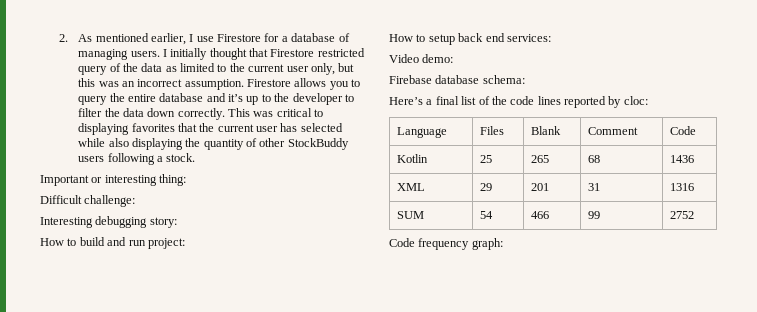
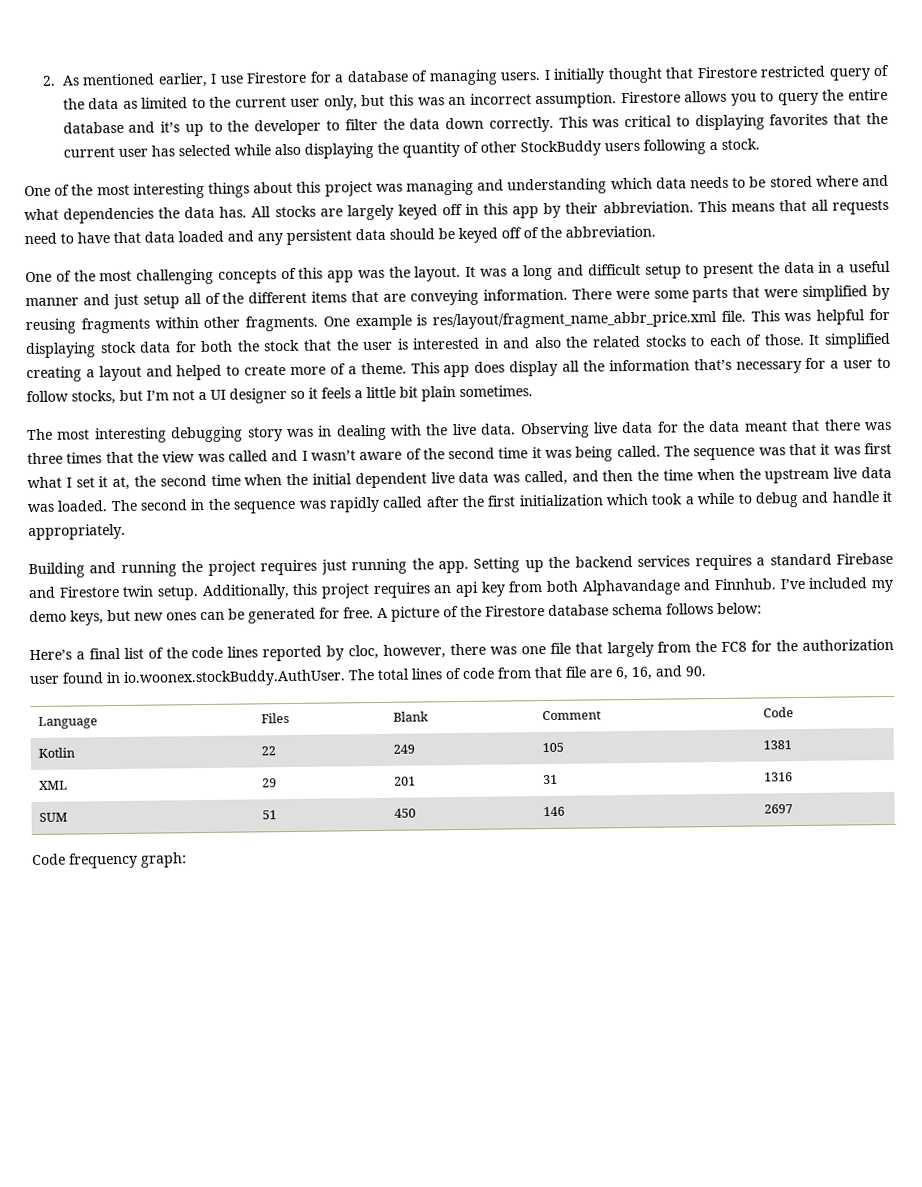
[40,174,187,186] [40,195,136,207] [40,216,177,228] [40,237,185,249] [389,33,551,45] [389,54,454,63] [389,75,525,84] Important or interesting thing: // Difficult challenge: // Interesting debugging story: // How to build and run project: // How to setup back end services: // Video demo: // Firebase database schema: -> [24,174,890,199] [24,199,889,224] [24,225,656,246] [25,260,891,285] [25,284,890,310] [25,308,890,335] [26,332,892,359] [26,357,891,383] [26,385,533,405] [27,419,893,444] [27,442,893,465] [27,466,892,491] [27,490,893,514] [28,523,126,541] [28,552,894,579] [28,577,894,601] [29,602,762,626] One of the most interesting things about this project was managing and understanding which data needs to be stored where and what dependencies the data has. All stocks are largely keyed off in this app by their abbreviation. This means that all requests need to have that data loaded and any persistent data should be keyed off of the abbreviation. // One of the most challenging concepts of this app was the layout. It was a long and difficult setup to present the data in a useful manner and just setup all of the different items that are conveying information. There were some parts that were simplified by reusing fragments within other fragments. One example is res/layout/fragment_name_abbr_price.xml file. This was helpful for displaying stock data for both the stock that the user is interested in and also the related stocks to each of those. It simplified creating a layout and helped to create more of a theme. This app does display all the information that’s necessary for a user to follow stocks, but I’m not a UI designer so it feels a little bit plain sometimes. // The most interesting debugging story was in dealing with the live data. Observing live data for the data meant that there was three times that the view was called and I wasn’t aware of the second time it was being called. The sequence was that it was first what I set it at, the second time when the initial dependent live data was called, and then the time when the upstream live data was loaded. The second in the sequence was rapidly called after the first initialization which took a while to debug and handle it appropriately. // Building and running the project requires just running the app. Setting up the backend services requires a standard Firebase and Firestore twin setup. Additionally, this project requires an api key from both Alphavandage and Finnhub. I’ve included my demo keys, but new ones can be generated for free. A picture of the Firestore database schema follows below:
[623,96,648,105] cloc: -> [348,638,895,660] [29,665,706,687] cloc, however, there was one file that largely from the FC8 for the authorization user found in io.woonex.stockBuddy.AuthUser. The total lines of code from that file are 6, 16, and 90.
[480,155,493,163] [531,155,550,163] [588,155,601,163] [670,155,695,163] 25 | 265 | 68 | 1436 -> [260,746,276,756] [392,744,415,754] [541,742,564,753] [762,740,792,750] 22 | 249 | 105 | 1381
[480,211,494,219] [531,211,550,219] [588,211,601,219] [670,211,695,219] 54 | 466 | 99 | 2752 -> [261,810,277,820] [393,808,416,818] [542,806,565,817] [763,804,793,814] 51 | 450 | 146 | 2697

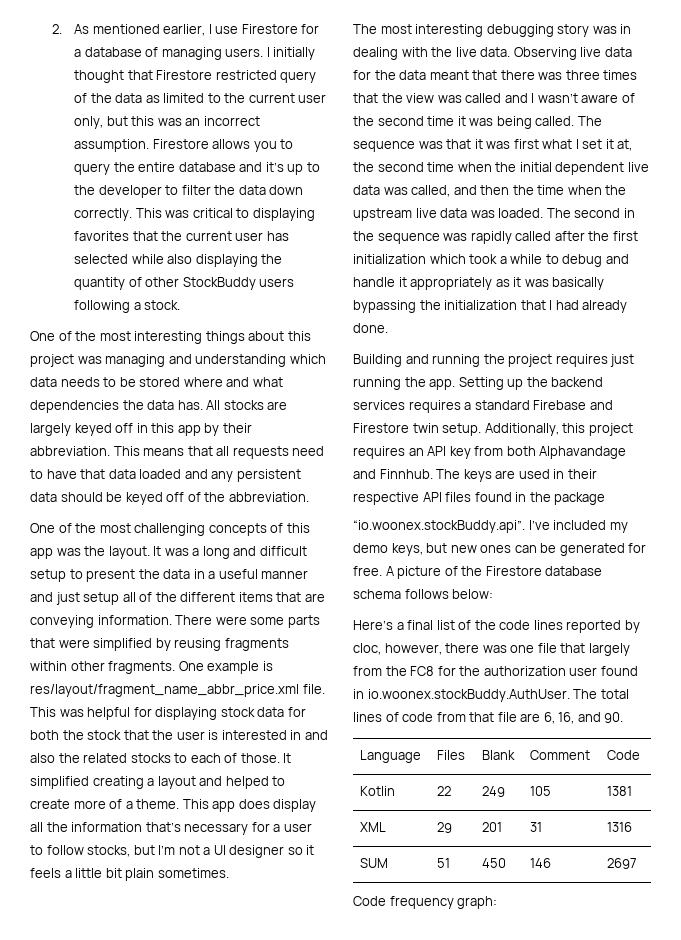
[28,523,126,541] appropriately. -> [410,277,605,290] [353,300,628,313] [353,323,388,333] appropriately as it was basically bypassing the initialization that I had already done.
[455,581,480,598] api -> [427,446,447,456] API
(776, 584) none -> [436,469,597,482] [353,492,606,505] [353,520,525,533] The keys are used in their respective API files found in the package // “io.woonex.stockBuddy.api”.

